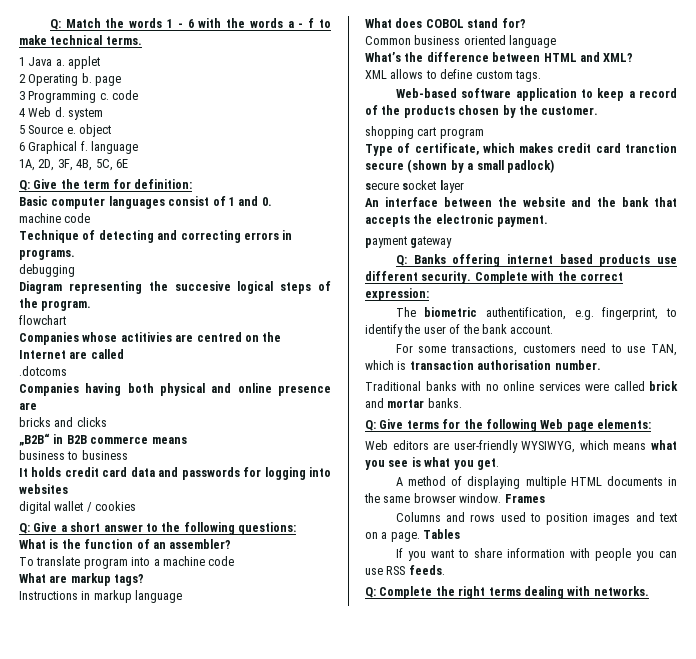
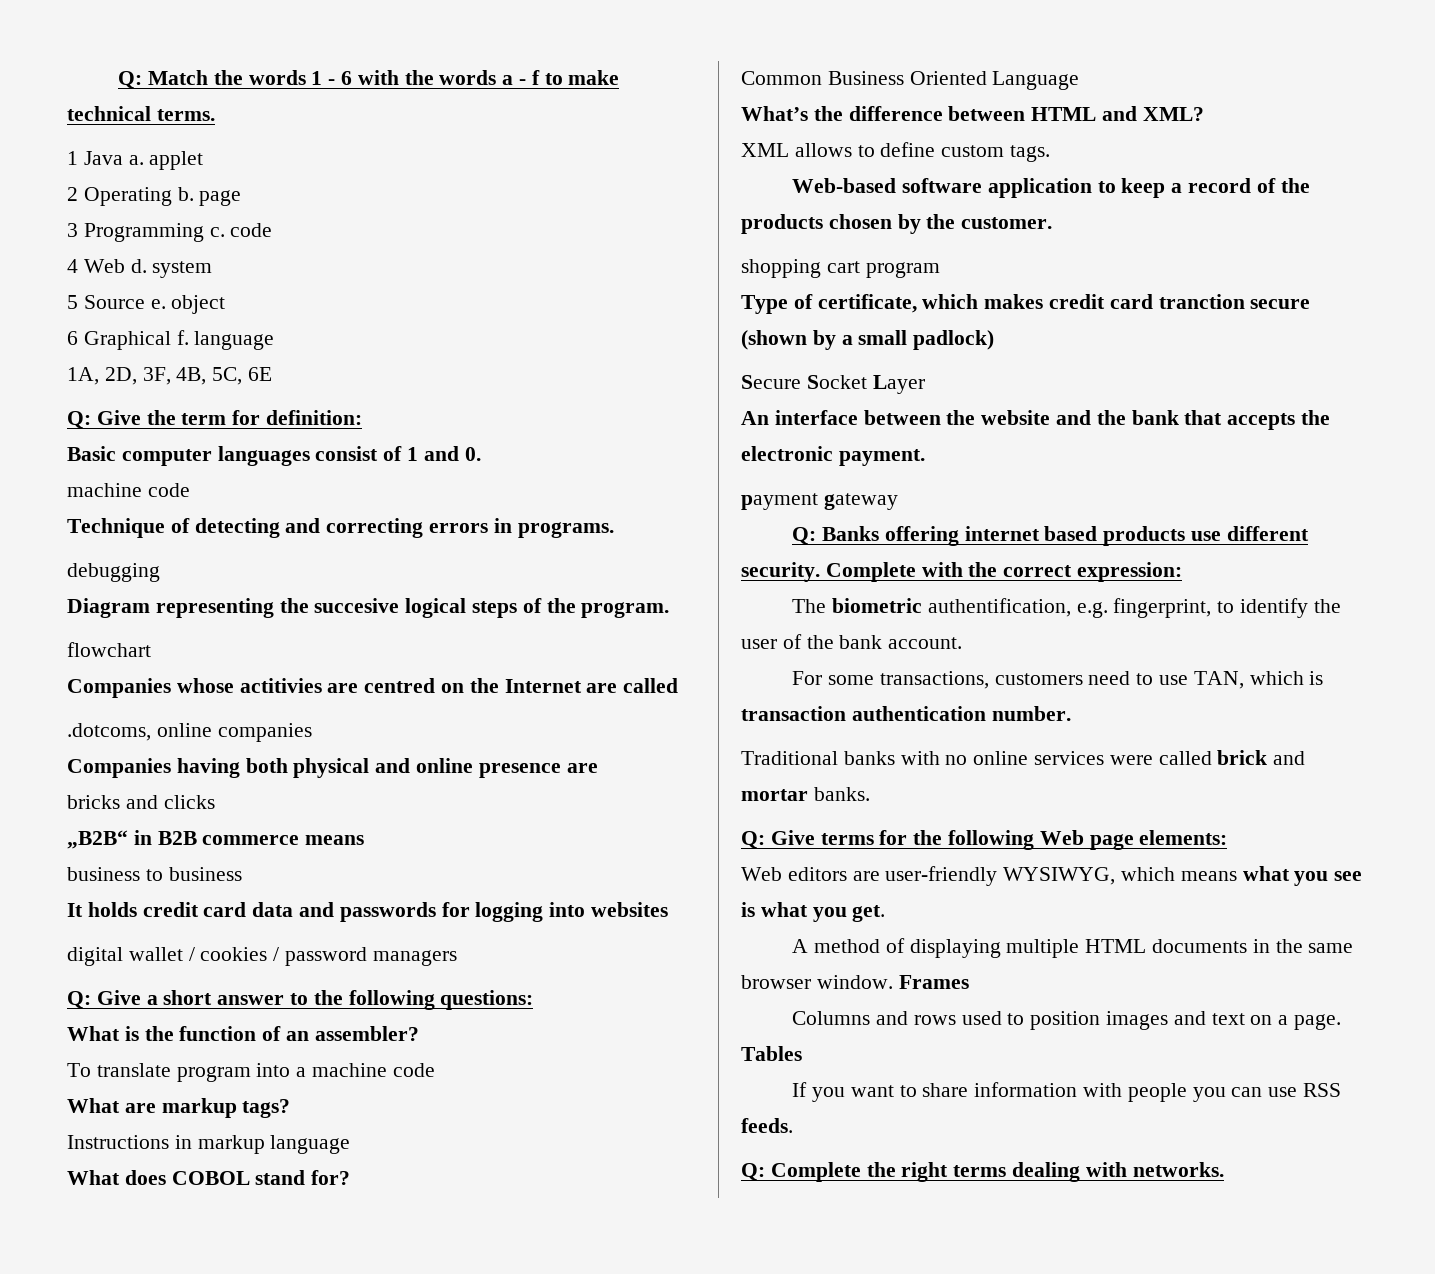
[19,366,67,376] .dotcoms -> [67,723,312,742] .dotcoms, online companies
(137, 506) none -> [273,947,457,966] / password managers
[414,35,557,48] business oriented language -> [827,71,1080,90] Business Oriented Language
[365,180,464,193] secure socket layer -> [741,375,925,394] Secure Socket Layer
[477,360,552,370] authorisation -> [851,706,986,721] authentication

